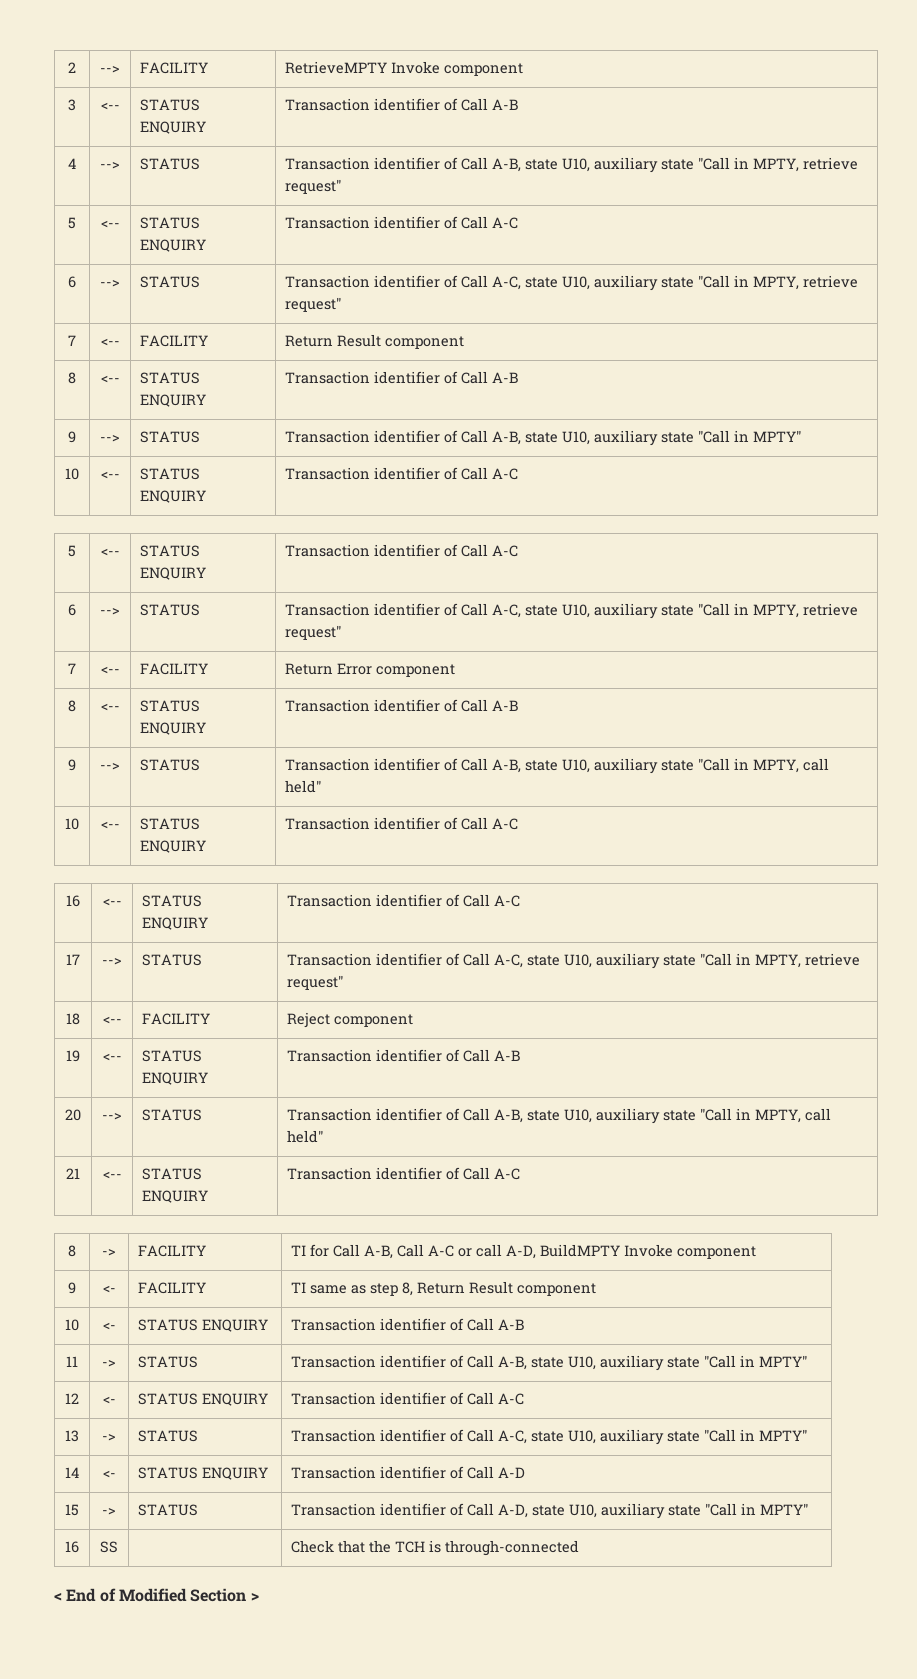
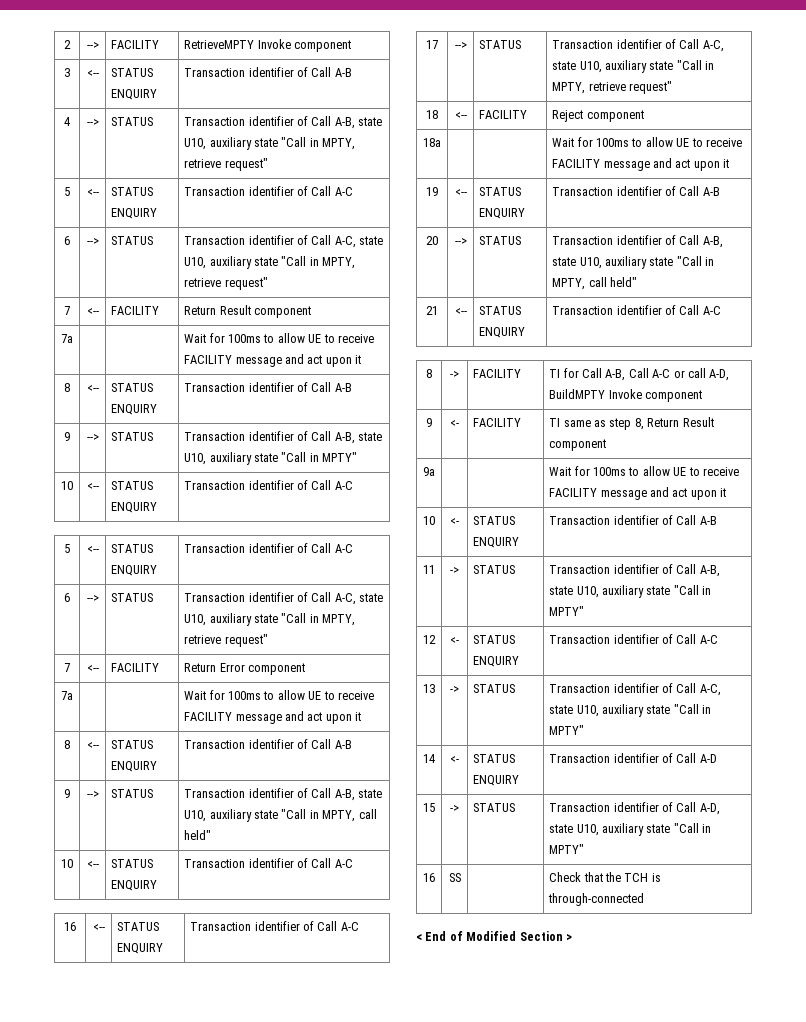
(465, 342) none -> [61,334,73,343] [184,333,374,343] [184,354,362,367] // 7a | | | Wait for 100ms to allow UE to receive FACILITY message and act upon it
(456, 670) none -> [61,691,73,700] [184,690,374,700] [184,711,362,724] // 7a | | | Wait for 100ms to allow UE to receive FACILITY message and act upon it
(414, 1020) none -> [423,138,441,147] [552,137,742,147] [552,158,730,171] // 18a | | | Wait for 100ms to allow UE to receive FACILITY message and act upon it
(597, 1289) none -> [423,467,435,476] [549,466,739,476] [549,487,727,500] // 9a | | | Wait for 100ms to allow UE to receive FACILITY message and act upon it

